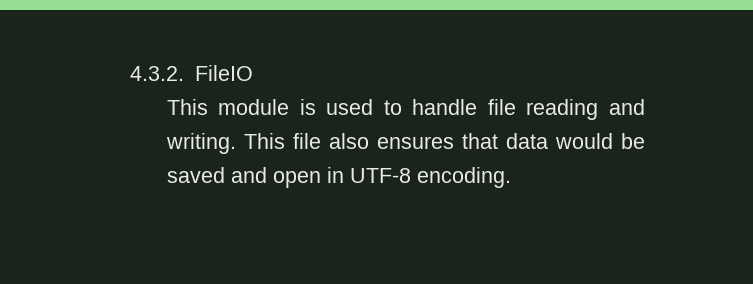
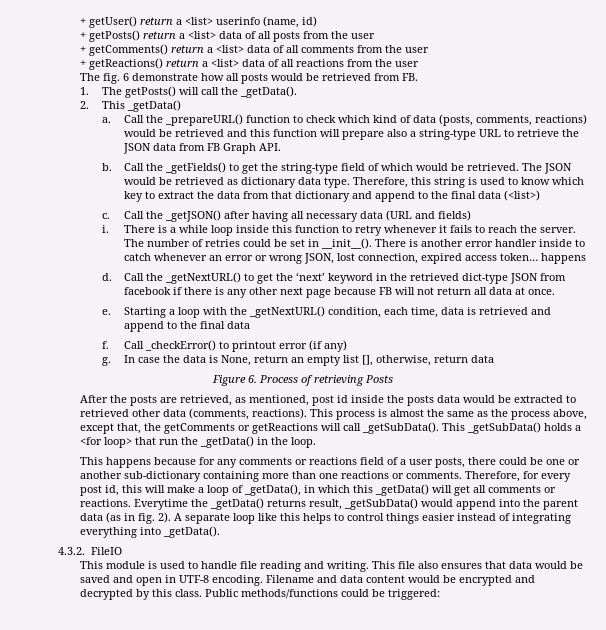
(129, 73) none -> [80,16,318,28] [80,30,376,42] [80,44,430,56] [80,58,420,70] [80,73,419,84] [80,86,297,98] [80,100,181,112] [101,114,587,126] [123,129,579,140] [122,143,281,154] [101,162,572,174] [123,177,584,188] [123,190,540,202] [101,210,471,222] [101,225,576,236] [123,238,585,249] [123,253,586,264] [101,272,566,284] [123,287,555,298] [101,306,551,318] [123,321,250,332] [101,340,347,352] [101,355,494,366] [212,375,393,386] [80,395,577,406] [80,408,588,420] [80,422,582,434] [80,436,317,448] [80,457,581,468] [80,471,572,482] [80,484,557,496] [80,498,579,510] [80,512,572,524] [80,526,221,538] + getUser() return a <list> userinfo (name, id) // + getPosts() return a <list> data of all posts from the user // + getComments() return a <list> data of all comments from the user // + getReactions() return a <list> data of all reactions from the user // The fig. 6 demonstrate how all posts would be retrieved from FB. // 1. The getPosts() will call the _getData(). // 2. This _getData() // a. Call the _prepareURL() function to check which kind of data (posts, comments, reactions) would be retrieved and this function will prepare also a string-type URL to retrieve the JSON data from FB Graph API. // b. Call the _getFields() to get the string-type field of which would be retrieved. The JSON would be retrieved as dictionary data type. Therefore, this string is used to know which key to extract the data from that dictionary and append to the final data (<list>) // c. Call the _getJSON() after having all necessary data (URL and fields) // i. There is a while loop inside this function to retry whenever it fails to reach the server. The number of retries could be set in __init__(). There is another error handler inside to catch whenever an error or wrong JSON, lost connection, expired access token… happens // d. Call the _getNextURL() to get the ‘next’ keyword in the retrieved dict-type JSON from facebook if there is any other next page because FB will not return all data at once. // e. Starting a loop with the _getNextURL() condition, each time, data is retrieved and append to the final data // f. Call _checkError() to printout error (if any) // g. In case the data is None, return an empty list [], otherwise, return data // Figure 6. Process of retrieving Posts // After the posts are retrieved, as mentioned, post id inside the posts data would be extracted to retrieved other data (comments, reactions). This process is almost the same as the process above, except that, the getComments or getReactions will call _getSubData(). This _getSubData() holds a <for loop> that run the _getData() in the loop. // This happens because for any comments or reactions field of a user posts, there could be one or another sub-dictionary containing more than one reactions or comments. Therefore, for every post id, this will make a loop of _getData(), in which this _getData() will get all comments or reactions. Everytime the _getData() returns result, _getSubData() would append into the parent data (as in fig. 2). A separate loop like this helps to control things easier instead of integrating everything into _getData(). //
(511, 177) none -> [266,575,536,586] [80,589,441,600] Filename and data content would be encrypted and decrypted by this class. Public methods/functions could be triggered:

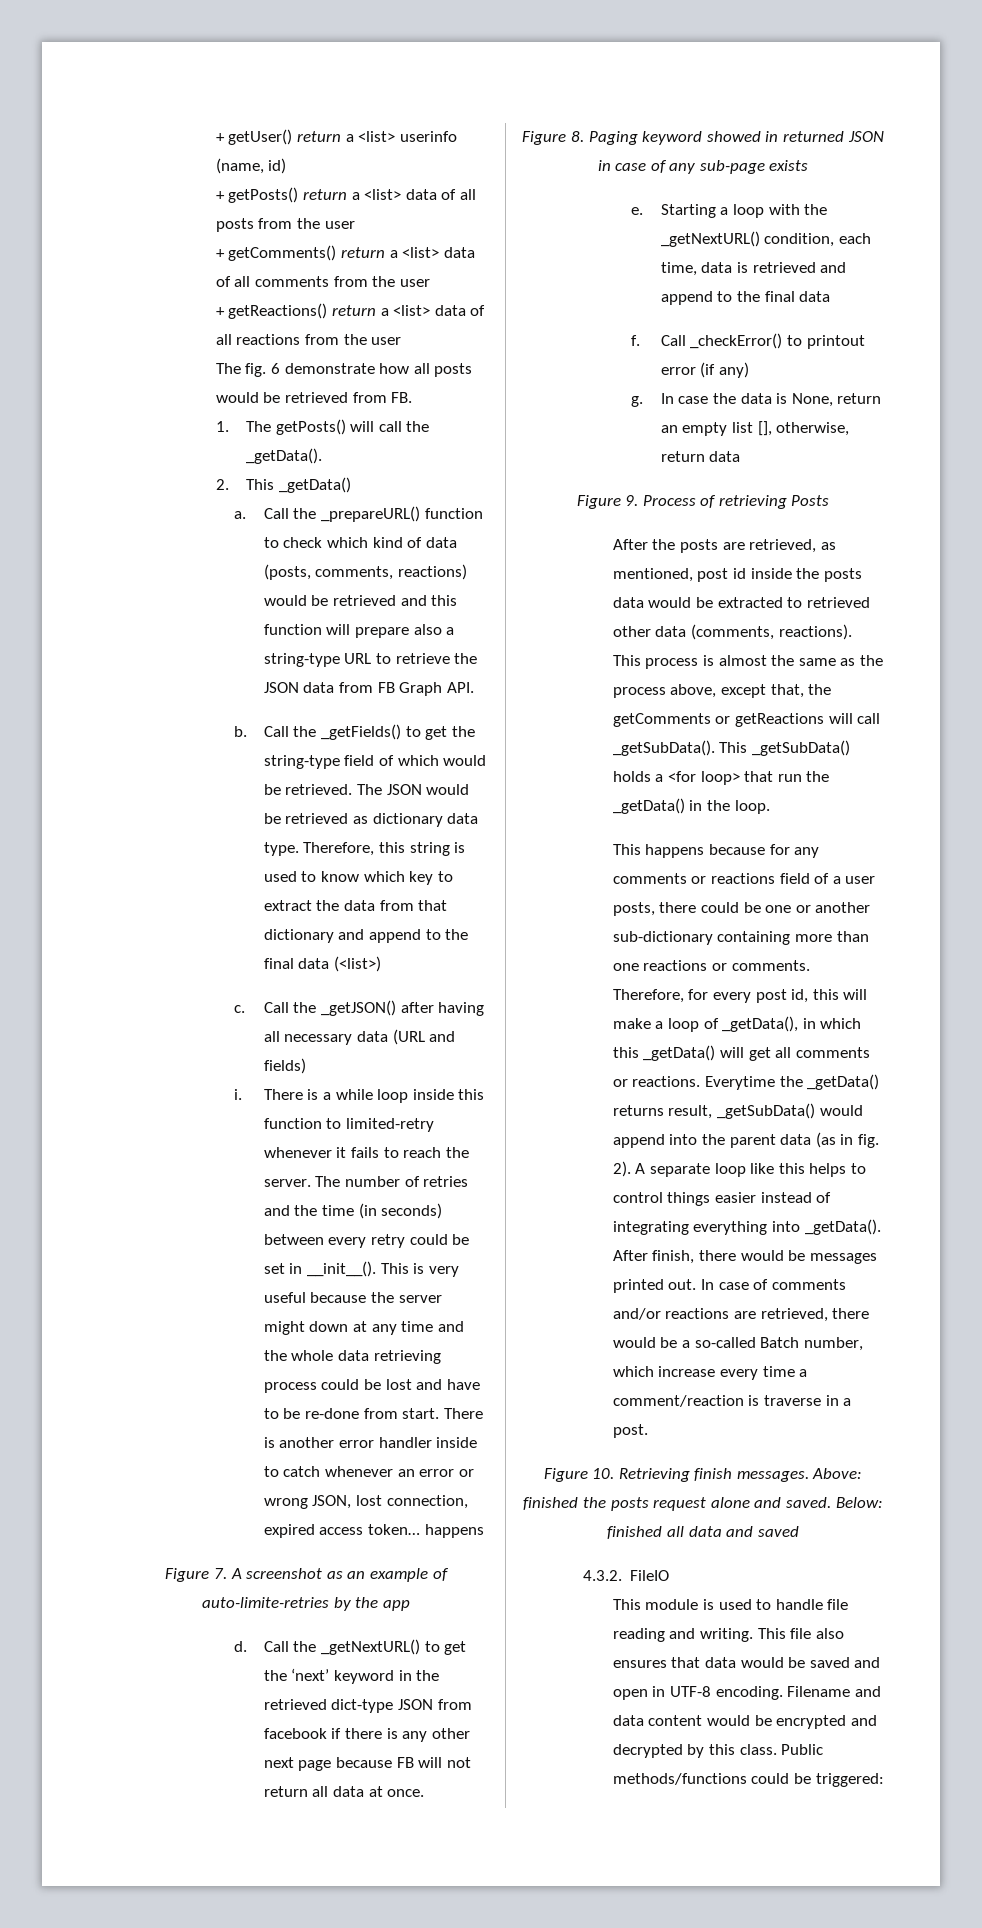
[354,225,382,236] retry -> [346,1118,435,1132] limited-retry
(240, 243) none -> [263,1203,443,1219] [263,1234,406,1248] and the time (in seconds) between every retry
(372, 243) none -> [380,1263,459,1277] [263,1292,442,1303] [263,1321,464,1335] [263,1350,441,1364] [263,1379,480,1393] [263,1408,440,1419] This is very useful because the server might down at any time and the whole data retrieving process could be lost and have to be re-done from start.
(586, 258) none -> [165,1568,449,1582] [202,1597,410,1611] // Figure 7. A screenshot as an example of auto-limite-retries by the app
(555, 292) none -> [522,131,884,145] [597,160,809,174] // Figure 8. Paging keyword showed in returned JSON in case of any sub-page exists
[248,375,257,383] 6. -> [625,495,639,506] 9.
(221, 532) none -> [612,1250,877,1264] [612,1279,846,1293] [612,1308,870,1322] [612,1337,863,1351] [612,1366,808,1380] [612,1395,852,1407] [612,1424,648,1438] [543,1468,863,1482] [523,1497,883,1511] [607,1526,799,1539] After finish, there would be messages printed out. In case of comments and/or reactions are retrieved, there would be a so-called Batch number, which increase every time a comment/reaction is traverse in a post. // Figure 10. Retrieving finish messages. Above: finished the posts request alone and saved. Below: finished all data and saved

